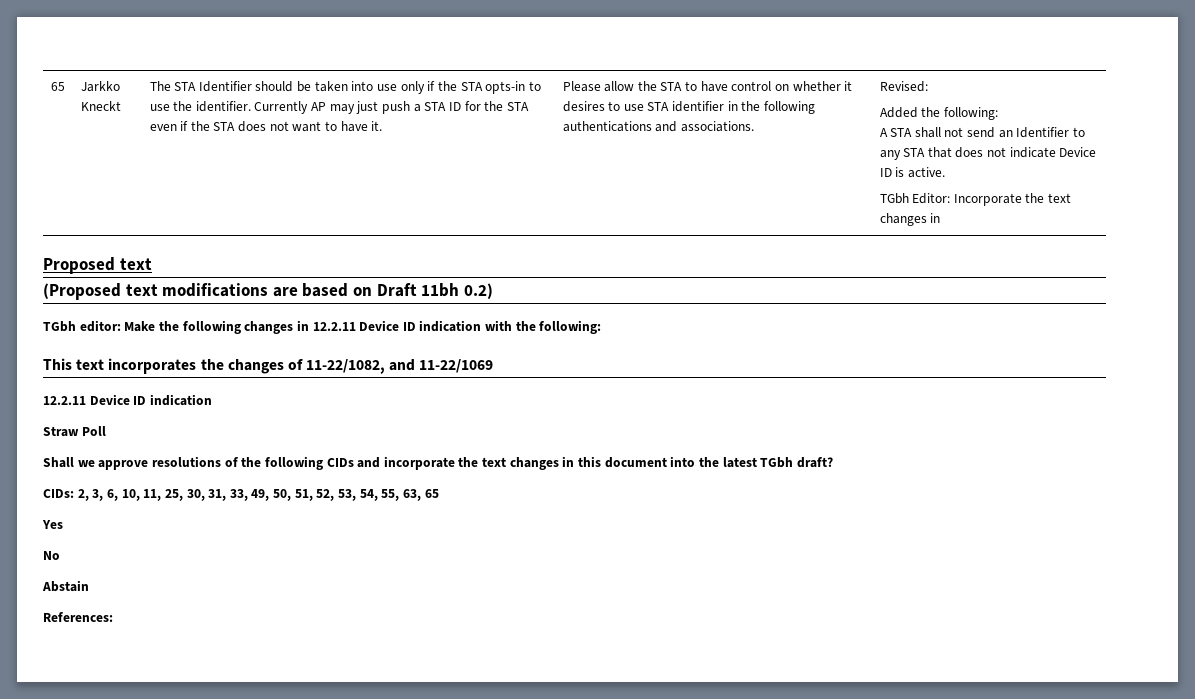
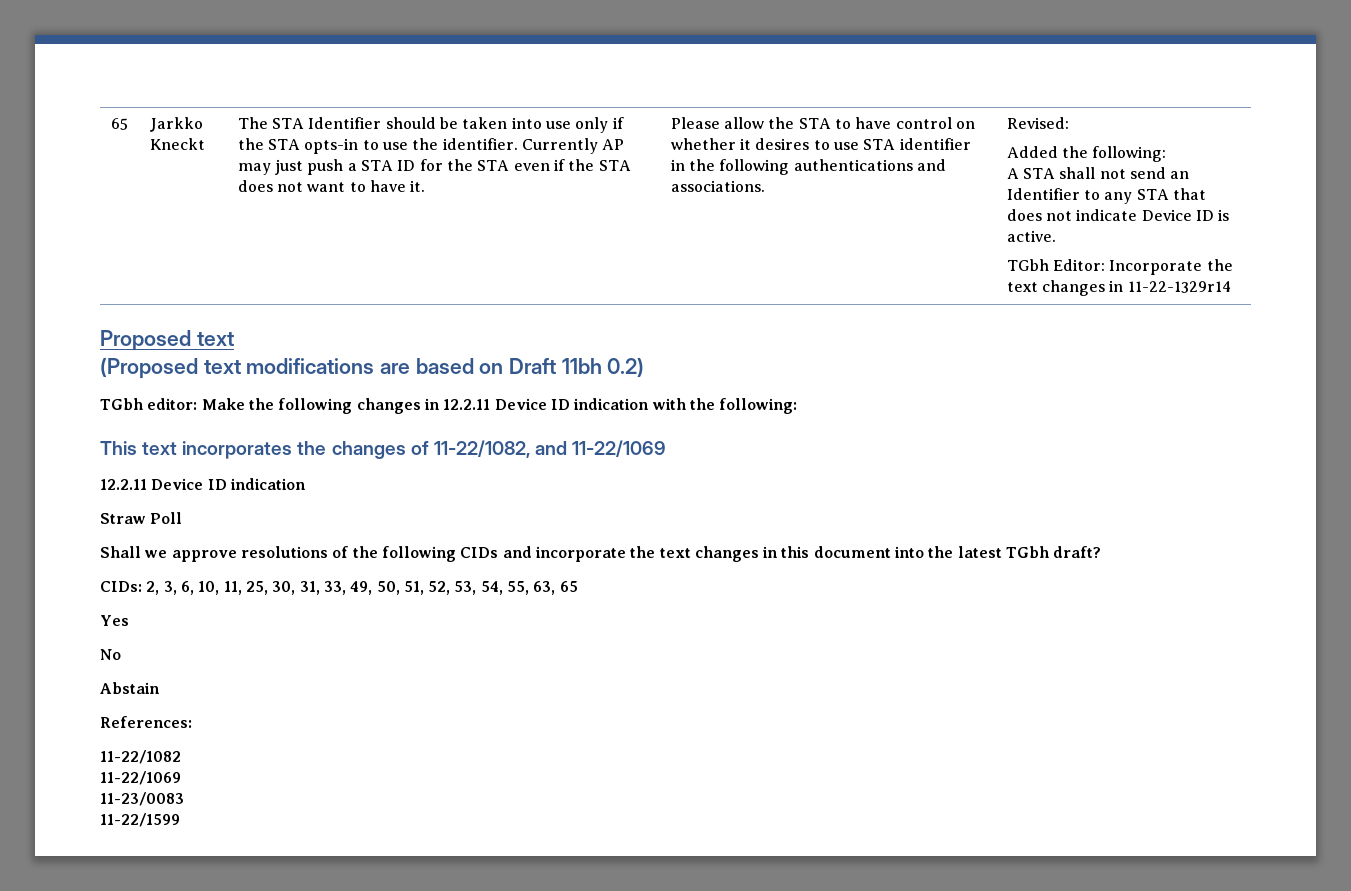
(941, 218) none -> [1127,281,1231,293] 11-22-1329r14
(113, 617) none -> [100,750,181,764] [100,771,181,785] [100,792,184,806] [100,813,180,827] // 11-22/1082 // 11-22/1069 // 11-23/0083 // 11-22/1599

